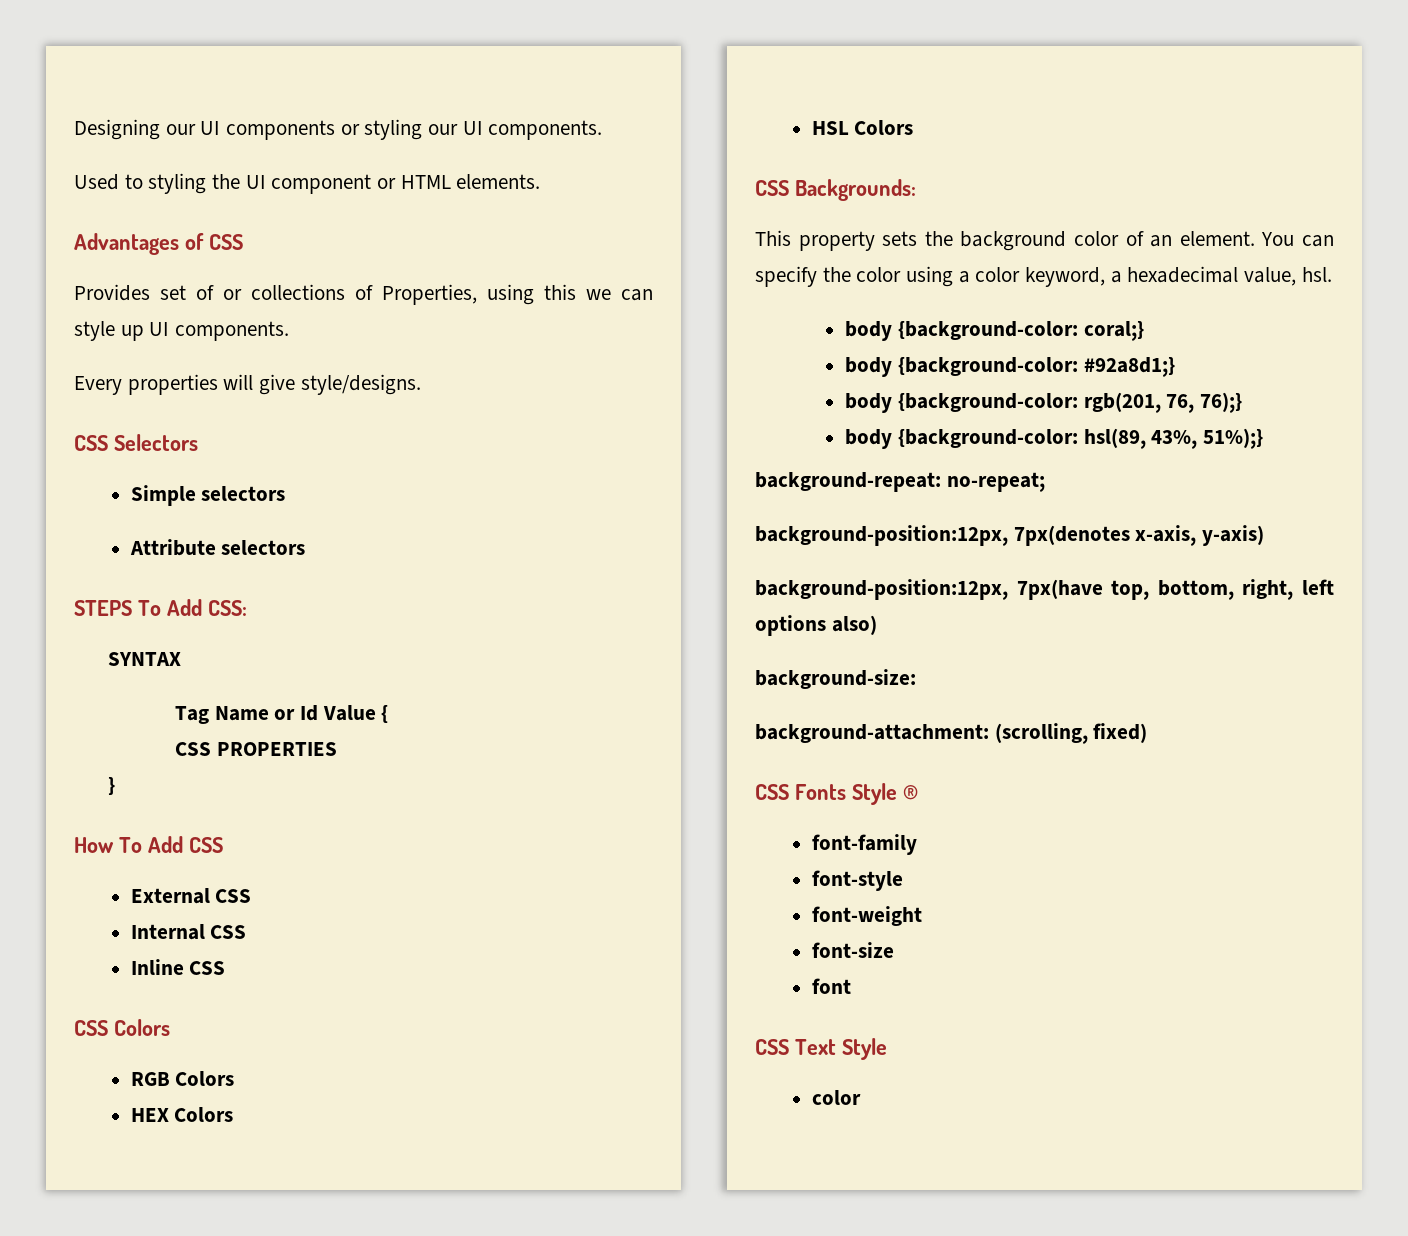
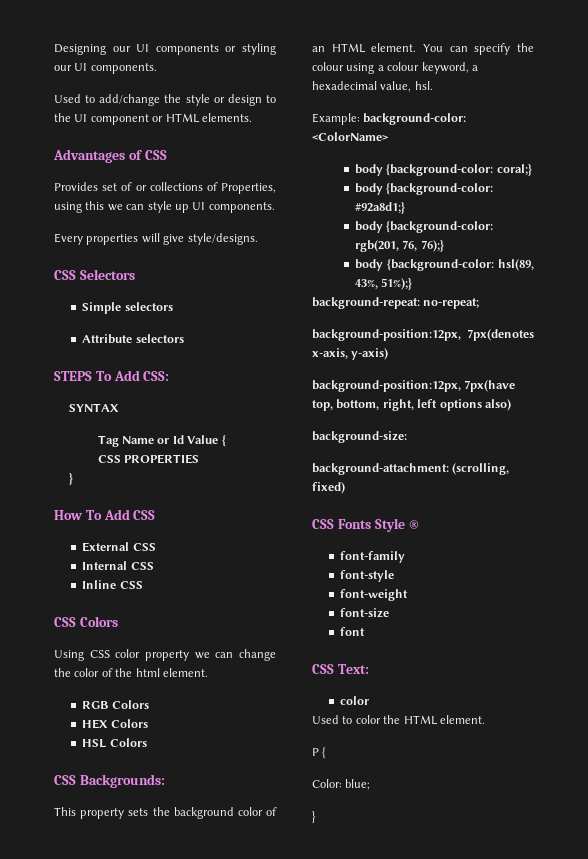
[148,173,207,194] styling -> [99,94,276,106] add/change the style or design to
(170, 1027) none -> [54,649,276,661] [54,668,208,677] // Using CSS color property we can change the color of the html element.
(1173, 241) none -> [331,43,366,53] HTML
[856,267,902,282] color -> [312,62,344,71] colour
[975,267,1021,282] color -> [387,62,420,71] colour
(1332, 274) none -> [312,113,467,125] [312,132,388,141] // Example: background-color: <ColorName>
[794,1038,887,1060] [811,1090,861,1105] Text Style // color -> [337,664,369,674] [340,696,370,705] [312,715,485,725] [312,747,327,759] [312,779,371,790] [312,811,316,823] Text: // color // Used to color the HTML element. // P { // Color: blue; // }

